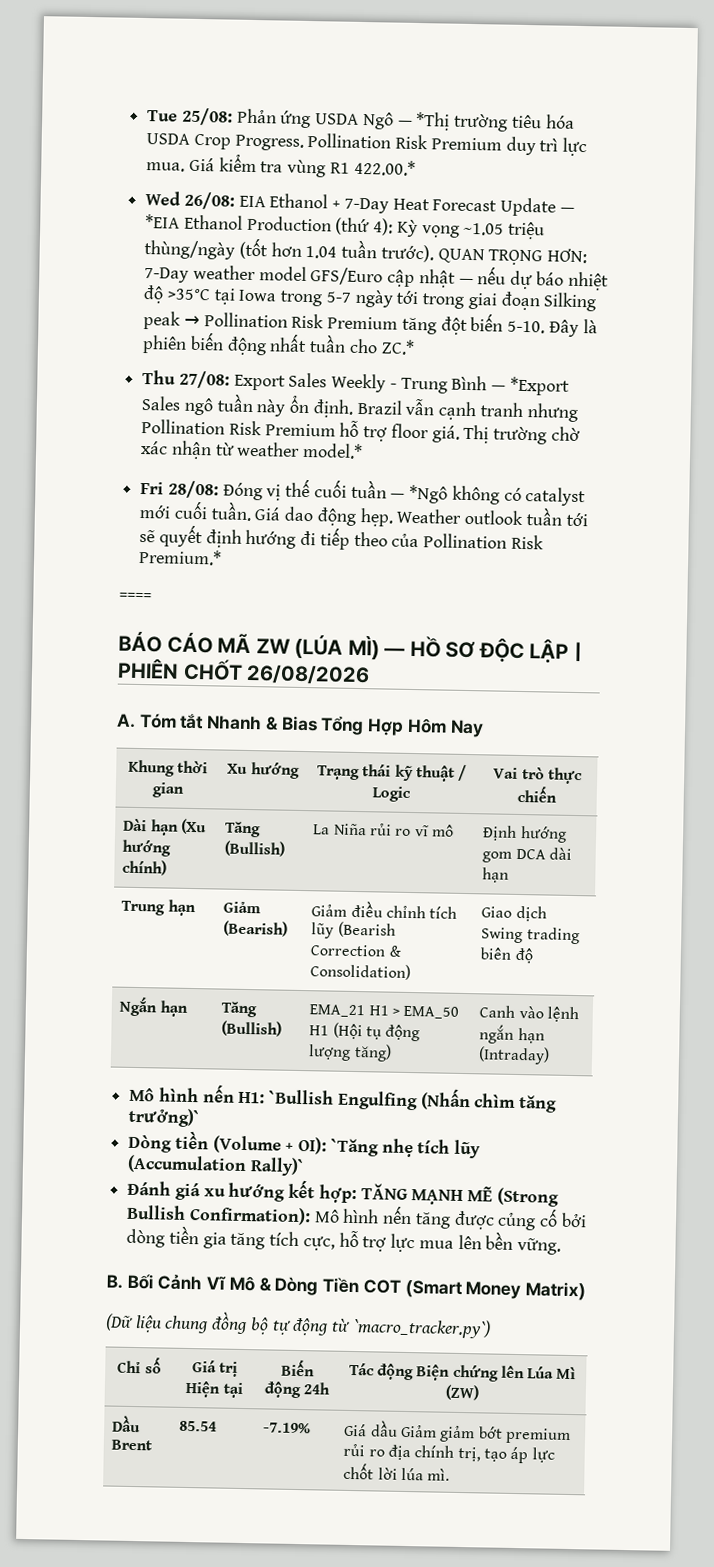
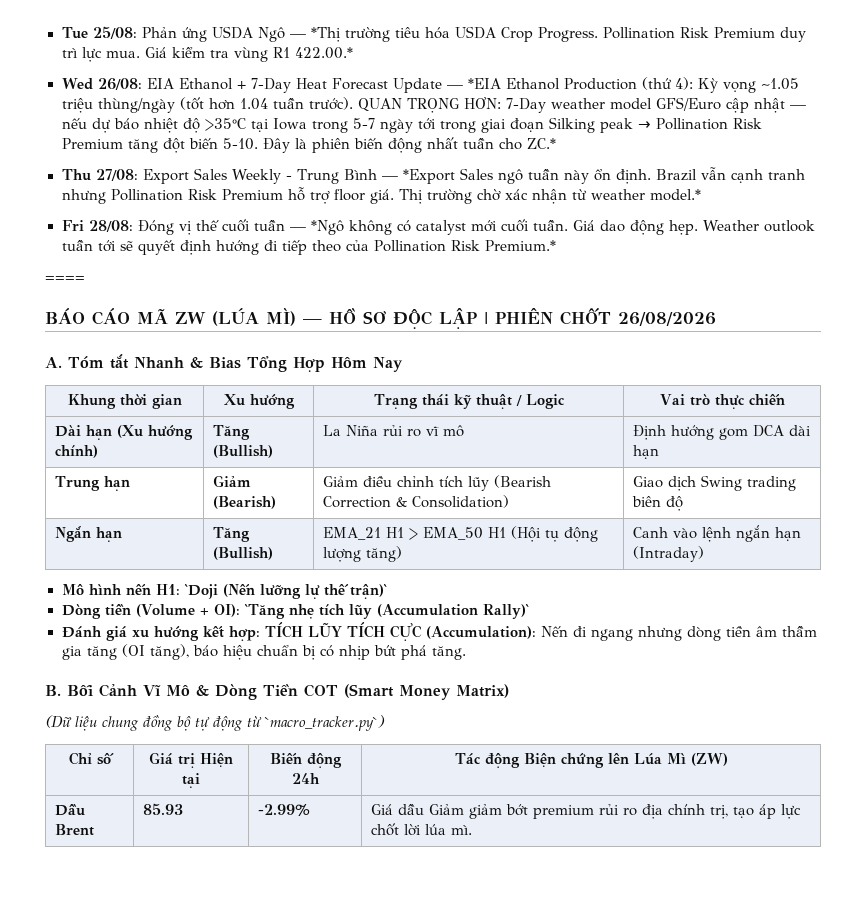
[268,1088,558,1113] [128,1107,202,1128] `Bullish Engulfing (Nhấn chìm tăng trưởng)` -> [183,584,387,599] `Doji (Nến lưỡng lự thế trận)`
[360,1183,559,1207] [126,1204,587,1231] [126,1225,561,1255] TĂNG MẠNH MẼ (Strong Bullish Confirmation): Mô hình nến tăng được củng cố bởi dòng tiền gia tăng tích cực, hỗ trợ lực mua lên bền vững. -> [264,622,817,641] [61,644,466,660] TÍCH LŨY TÍCH CỰC (Accumulation): Nến đi ngang nhưng dòng tiền âm thầm gia tăng (OI tăng), báo hiệu chuẩn bị có nhịp bứt phá tăng.
[179,1420,218,1432] [263,1422,312,1434] 85.54 | -7.19% -> [143,803,184,815] [258,804,311,816] 85.93 | -2.99%

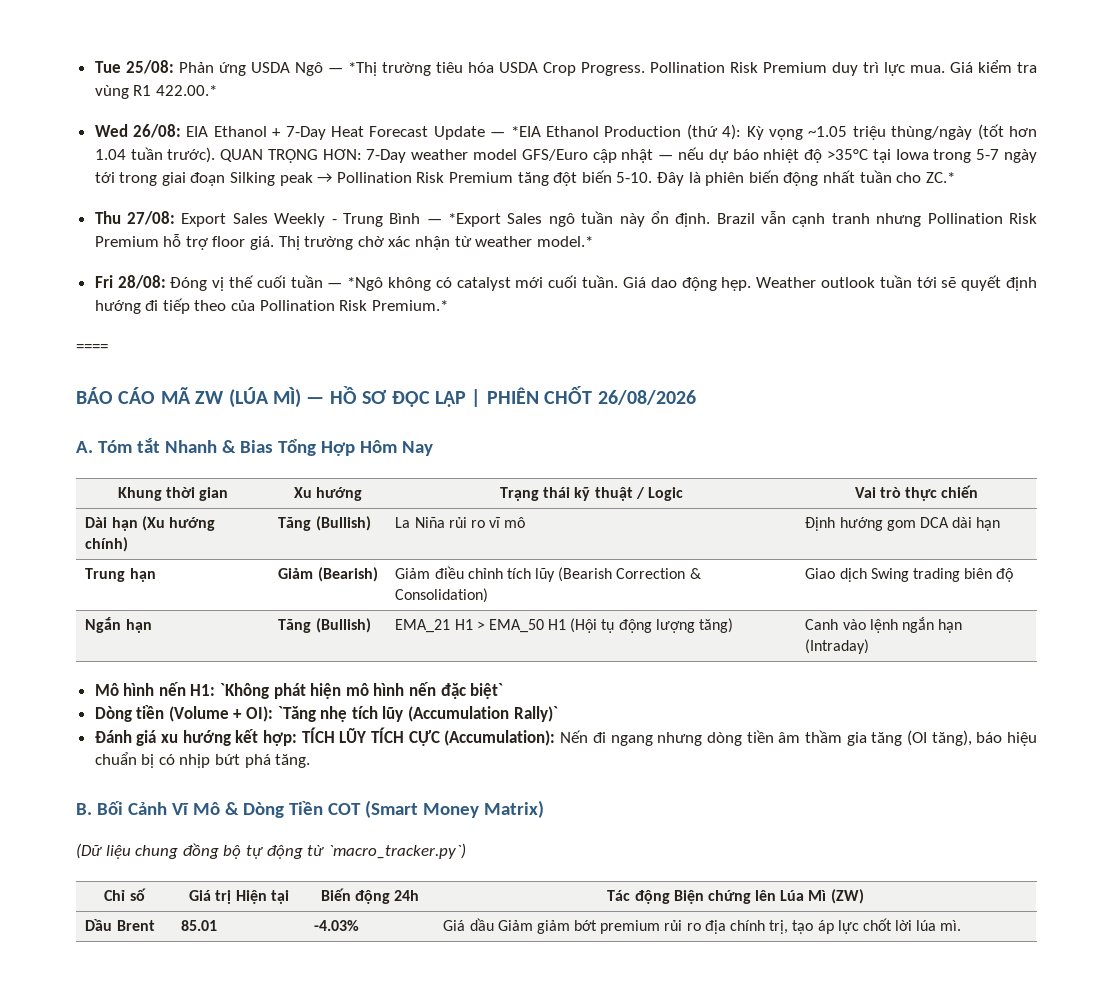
[183,584,387,599] `Doji (Nến lưỡng lự thế trận)` -> [220,682,504,699] `Không phát hiện mô hình nến đặc biệt`
[143,803,184,815] [258,804,311,816] 85.93 | -2.99% -> [181,920,218,931] [314,920,360,931] 85.01 | -4.03%

